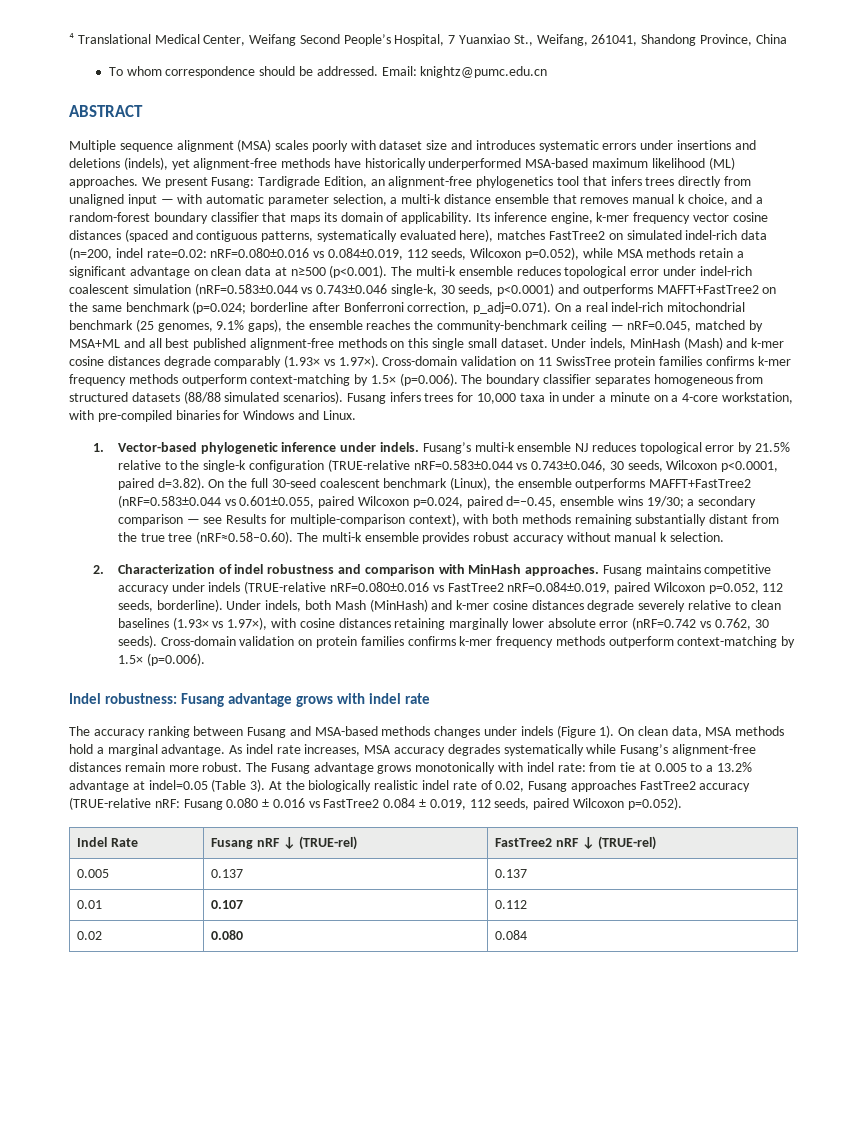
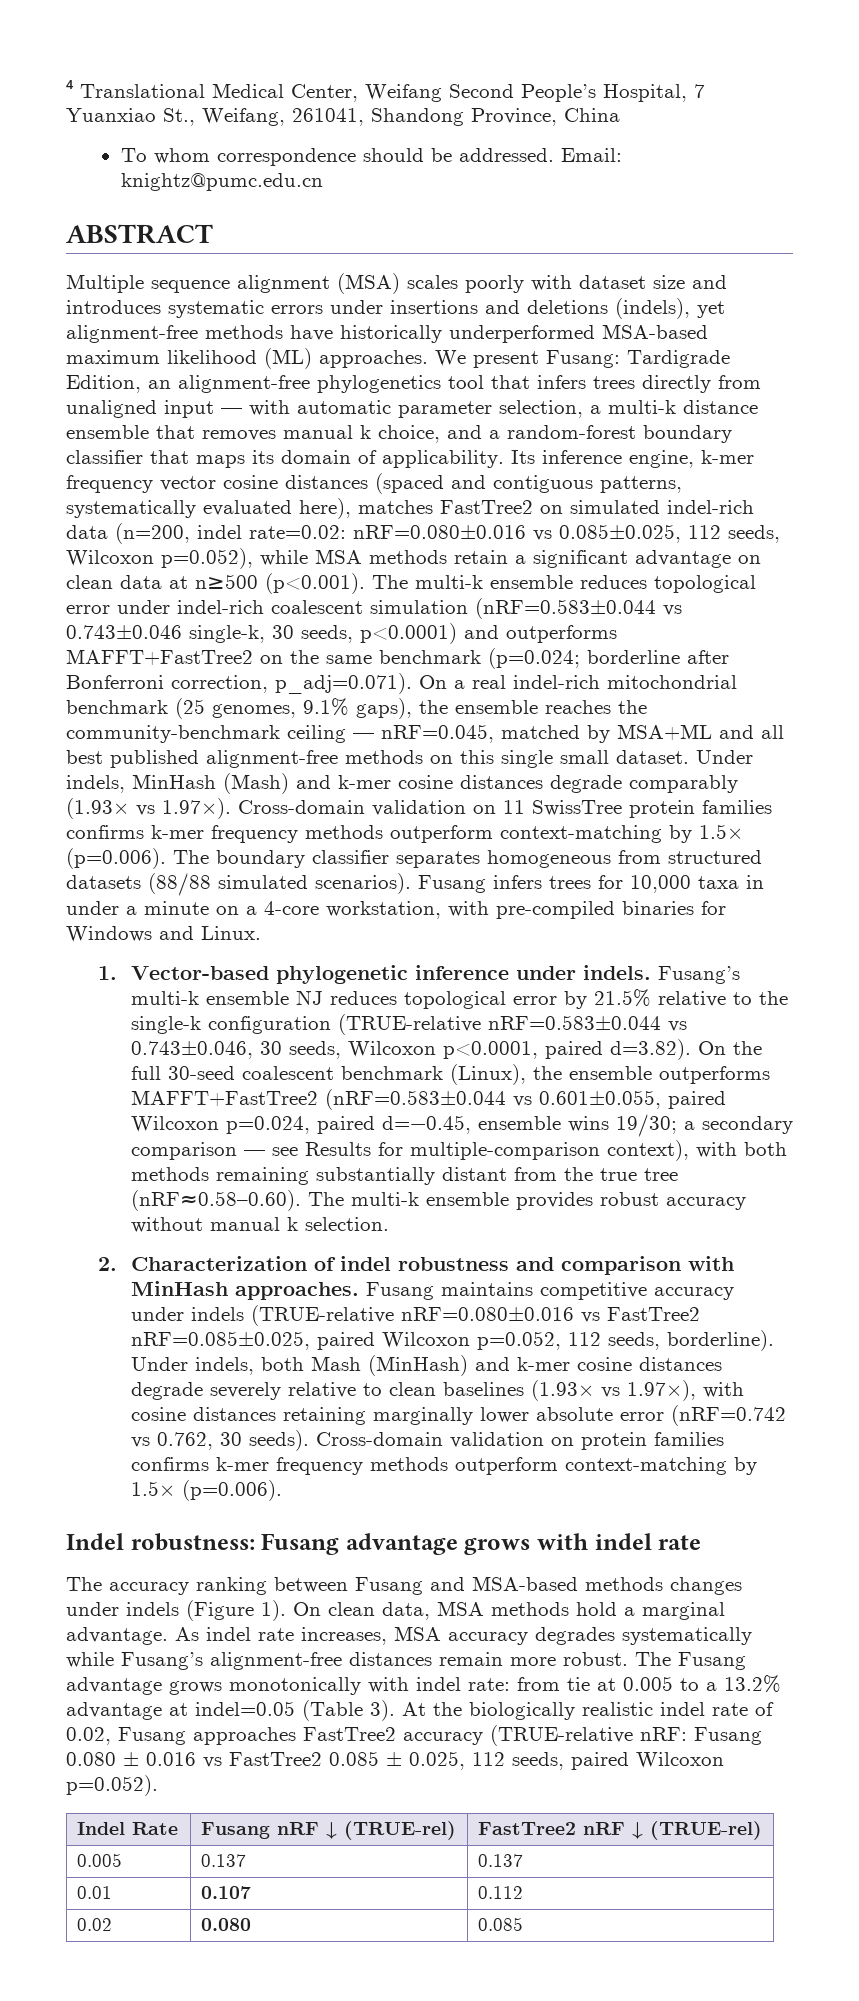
[327,248,403,260] 0.084±0.019, -> [559,524,681,543] 0.085±0.025,
[507,582,611,594] nRF=0.084±0.019, -> [130,1331,310,1350] nRF=0.085±0.025,
[383,798,466,810] 0.084 ± 0.019, -> [329,1751,465,1770] 0.085 ± 0.025,
[494,930,527,940] 0.084 -> [478,1917,524,1931] 0.085

